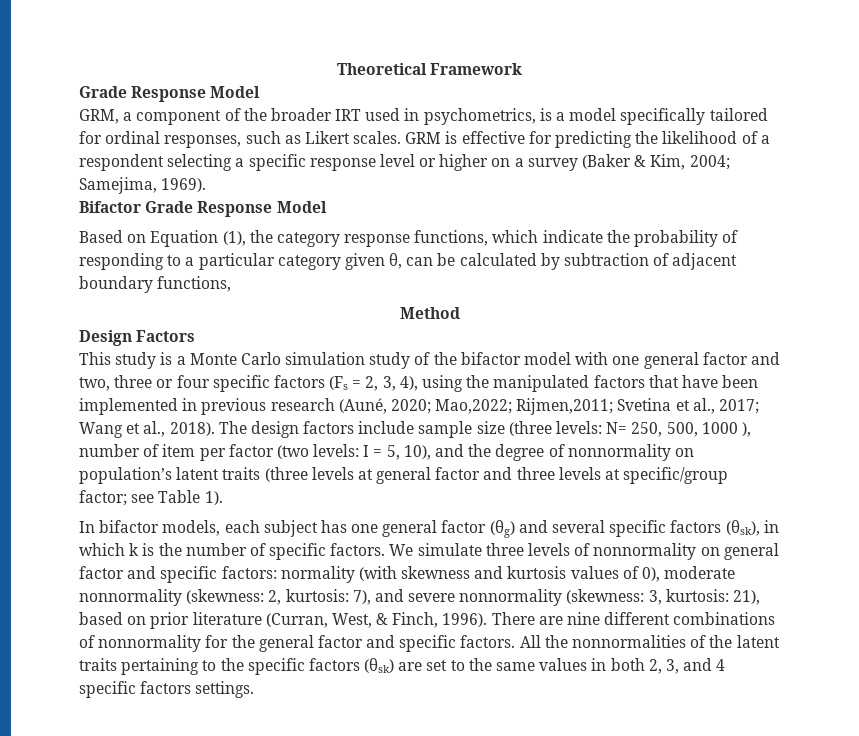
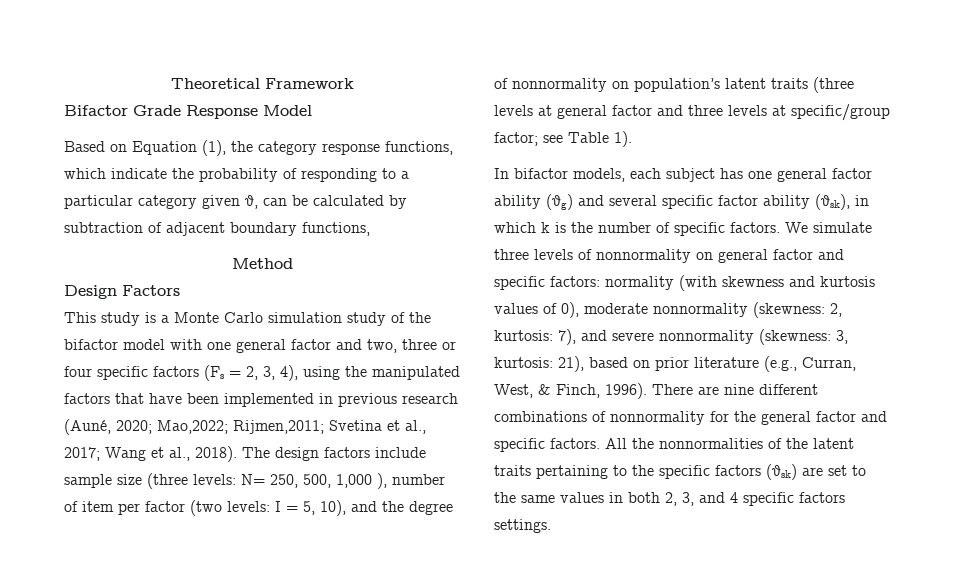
[79,86,261,102] [79,108,768,125] [79,131,770,148] [79,154,730,171] [79,177,207,194] // Grade Response Model // GRM, a component of the broader IRT used in psychometrics, is a model specifically tailored for ordinal responses, such as Likert scales. GRM is effective for predicting the likelihood of a respondent selecting a specific response level or higher on a survey (Baker & Kim, 2004; Samejima, 1969). -> (354, 83) none
[701,422,738,434] 1000 -> [336,474,372,488] 1,000
(487, 526) none -> [494,195,541,209] ability
[670,520,722,533] factors -> [718,195,810,209] factor ability
[265,613,328,628] (Curran, -> [764,356,856,372] (e.g., Curran,

